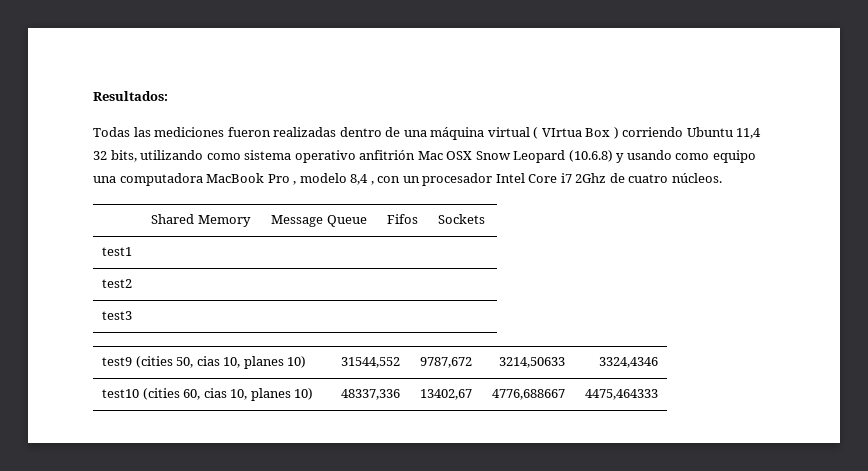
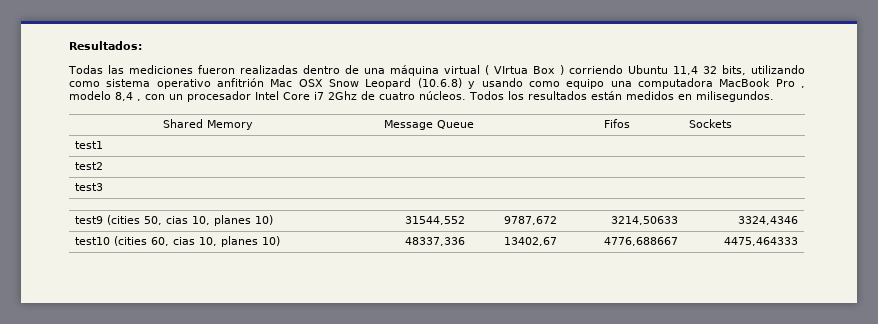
(722, 178) none -> [469,91,774,102] Todos los resultados están medidos en milisegundos.

